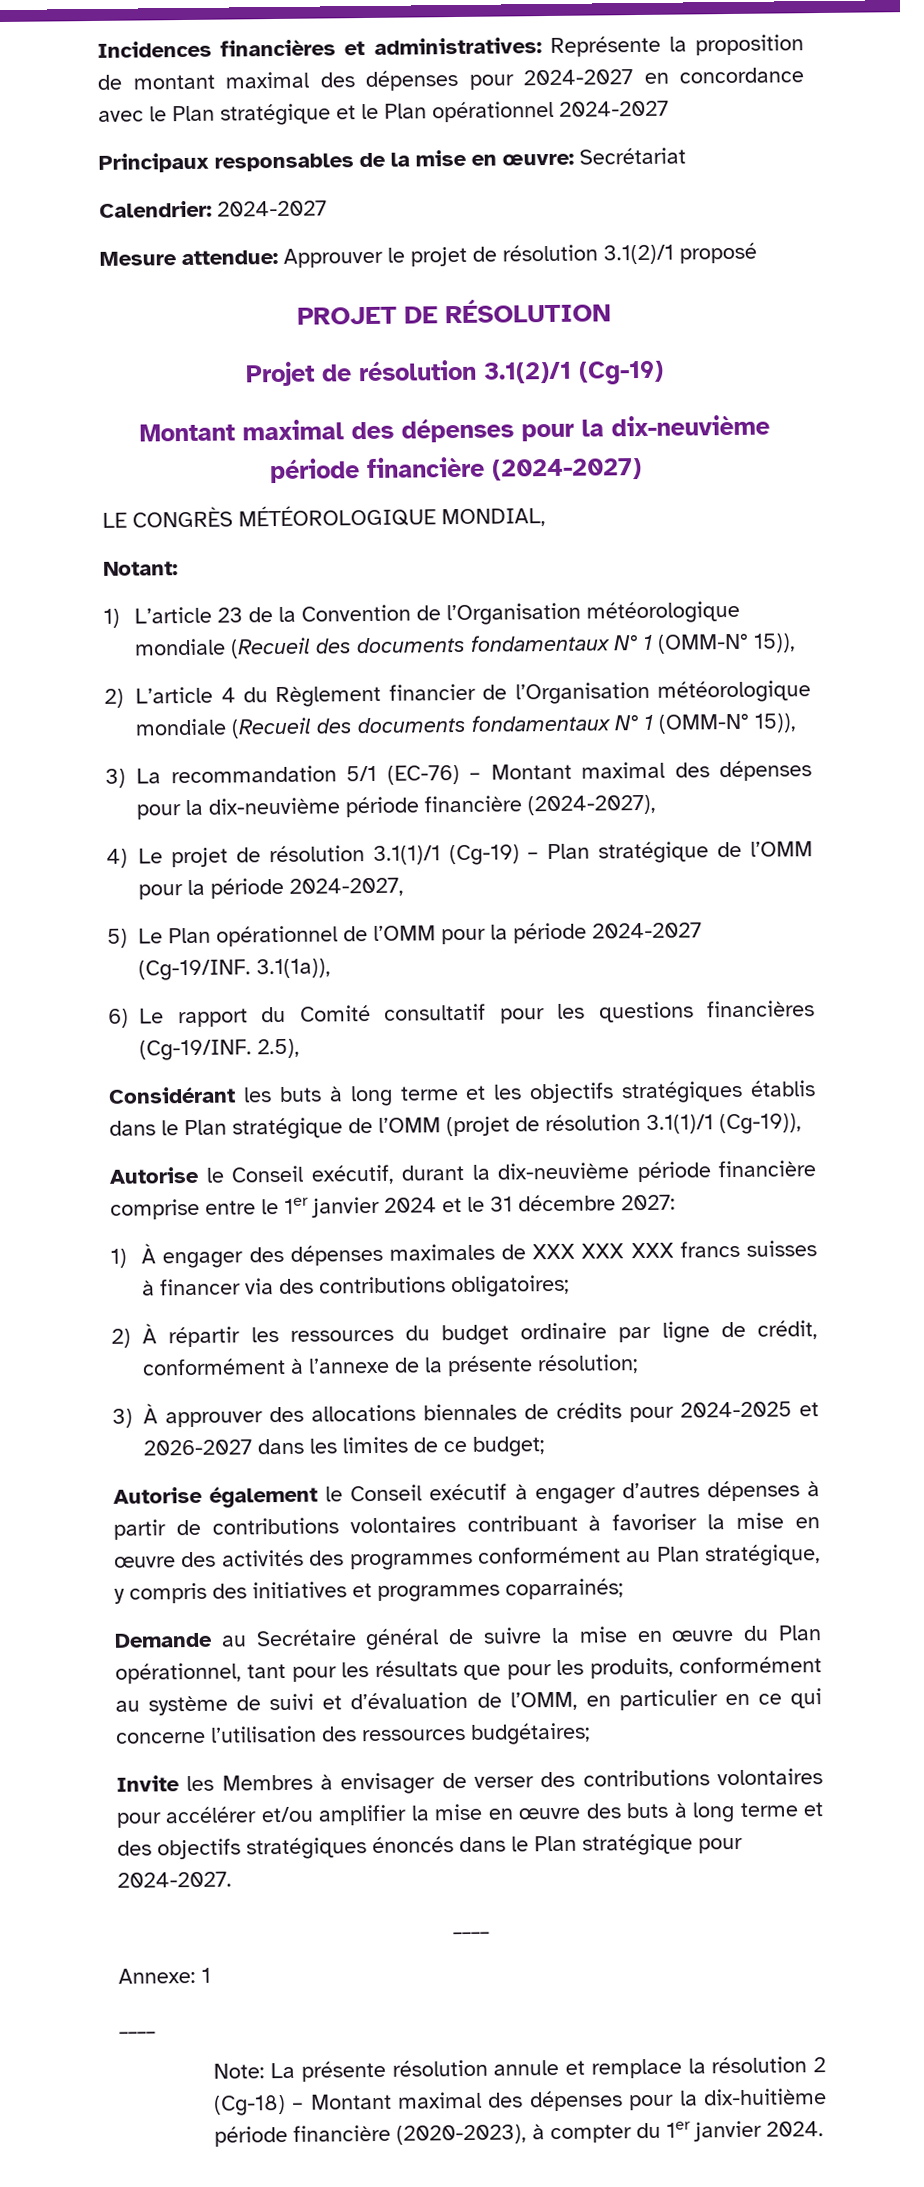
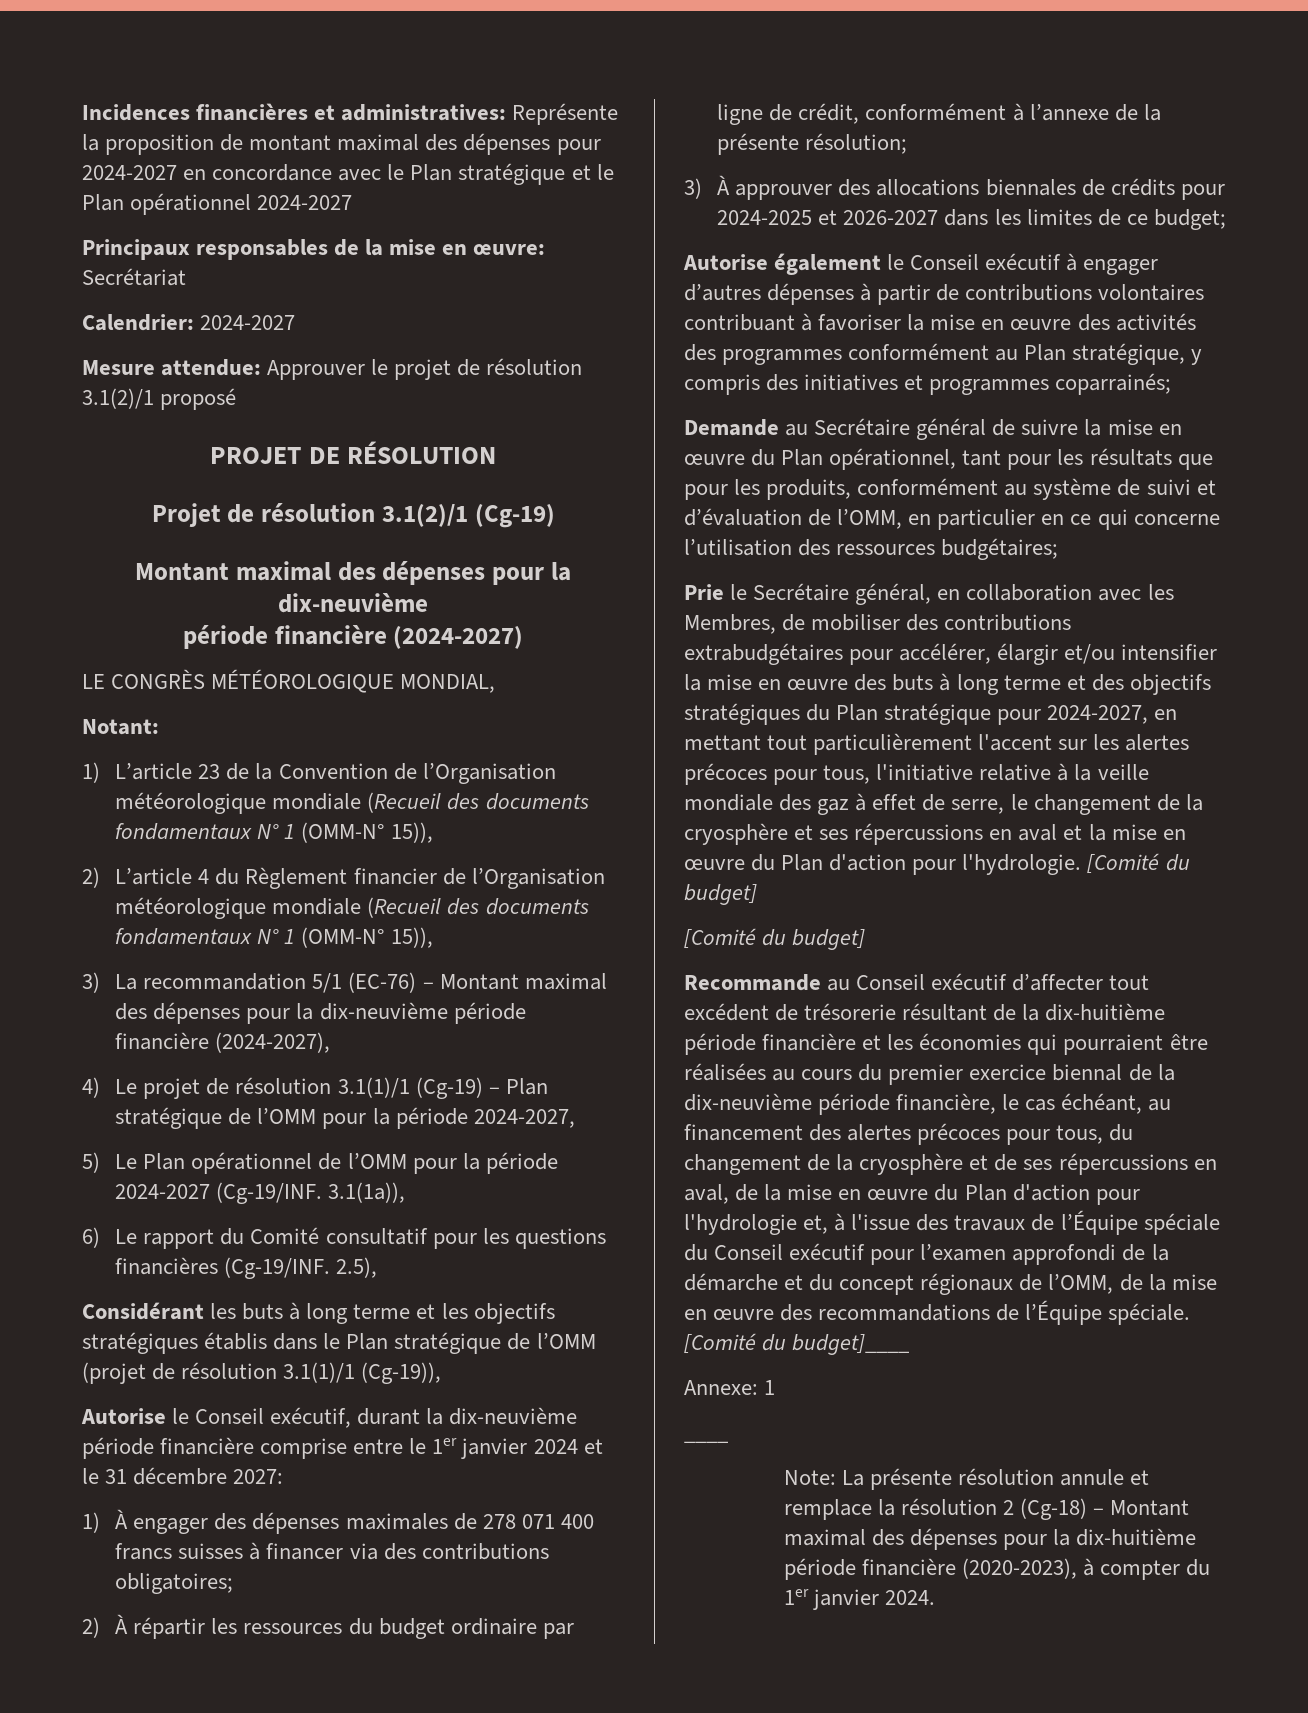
[532,1242,674,1260] XXX XXX XXX -> [482,1514,594,1529] 278 071 400
[116,1768,823,1795] [116,1804,408,1828] Invite les Membres à envisager de verser des contributions volontaires pour accélérer et/ou amplifier -> [684,583,1174,605] [684,614,1072,634] [684,643,1218,665] Prie le Secrétaire général, en collaboration avec les Membres, de mobiliser des contributions extrabudgétaires pour accélérer, élargir et/ou intensifier
[372,1833,743,1856] [117,1871,232,1888] [453,1931,490,1935] énoncés dans le Plan stratégique pour 2024-2027. // ____ -> [806,703,1178,725] [684,733,1190,755] [684,763,1149,785] [684,793,1203,815] [684,823,1186,845] [684,853,1190,875] [684,884,757,905] [684,928,866,950] [684,973,1150,991] [684,1003,1166,1021] [684,1033,1208,1055] [684,1063,1175,1085] [684,1093,1172,1115] [684,1123,1134,1145] [684,1153,1217,1175] [684,1184,1140,1205] [684,1210,1220,1235] [684,1243,1169,1265] [684,1273,1217,1295] [684,1300,1191,1325] [684,1333,910,1355] du Plan stratégique pour 2024-2027, en mettant tout particulièrement l'accent sur les alertes précoces pour tous, l'initiative relative à la veille mondiale des gaz à effet de serre, le changement de la cryosphère et ses répercussions en aval et la mise en œuvre du Plan d'action pour l'hydrologie. [Comité du budget] // [Comité du budget] // Recommande au Conseil exécutif d’affecter tout excédent de trésorerie résultant de la dix-huitième période financière et les économies qui pourraient être réalisées au cours du premier exercice biennal de la dix-neuvième période financière, le cas échéant, au financement des alertes précoces pour tous, du changement de la cryosphère et de ses répercussions en aval, de la mise en œuvre du Plan d'action pour l'hydrologie et, à l'issue des travaux de l’Équipe spéciale du Conseil exécutif pour l’examen approfondi de la démarche et du concept régionaux de l’OMM, de la mise en œuvre des recommandations de l’Équipe spéciale. [Comité du budget]____

